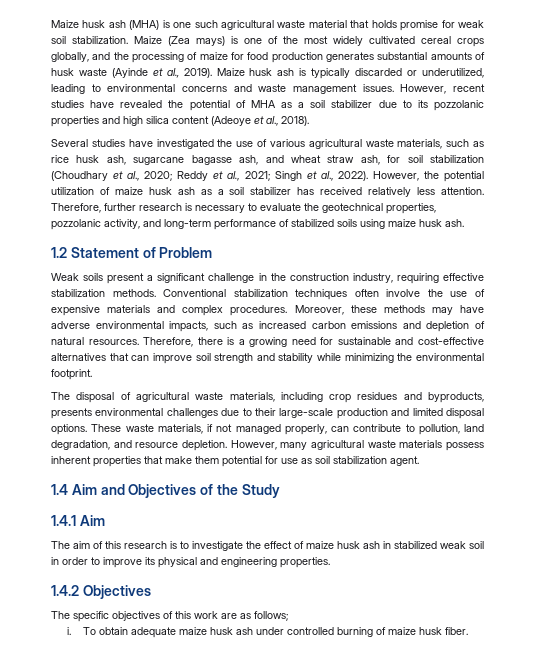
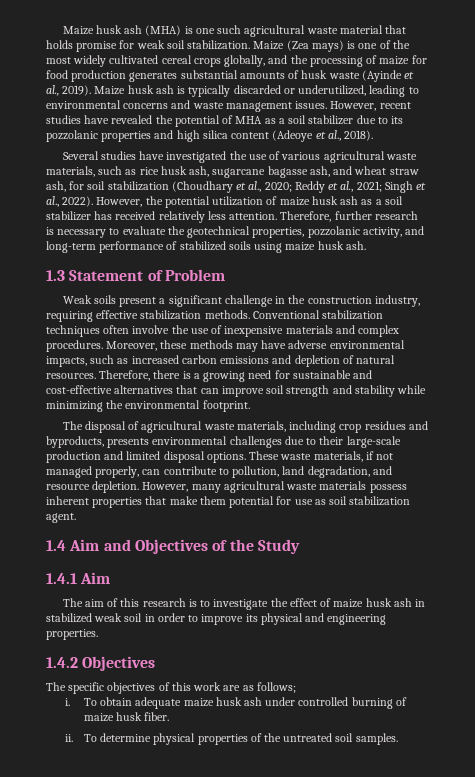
[51,247,67,258] 1.2 -> [46,270,65,281] 1.3
[51,305,100,316] expensive -> [224,326,284,337] inexpensive
(469, 631) none -> [64,733,398,745] // ii. To determine physical properties of the untreated soil samples.

